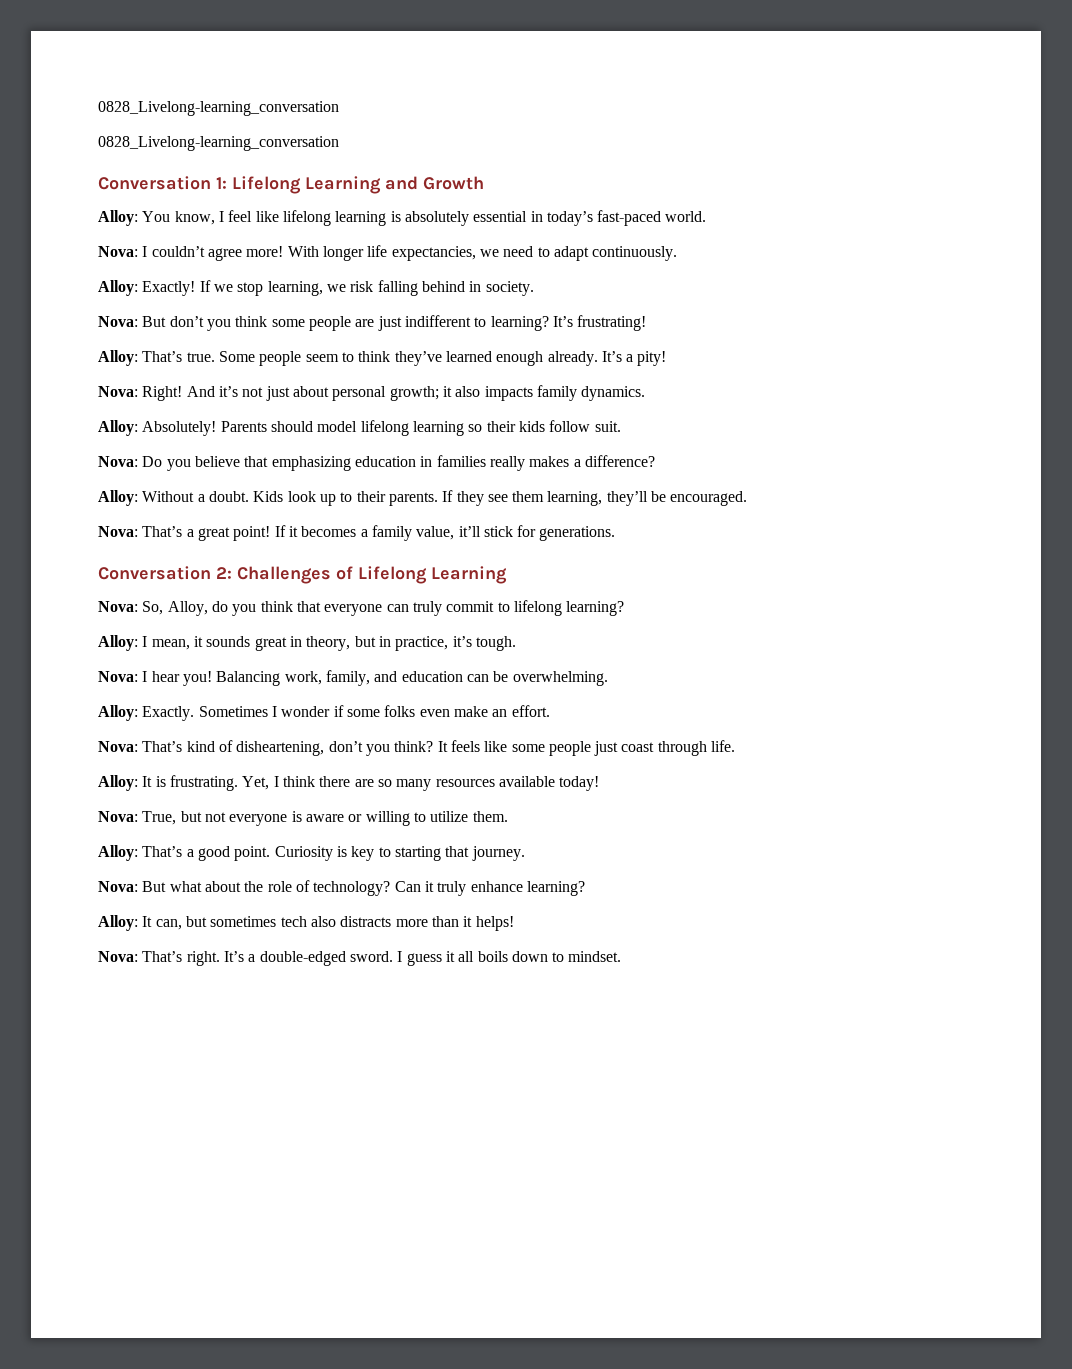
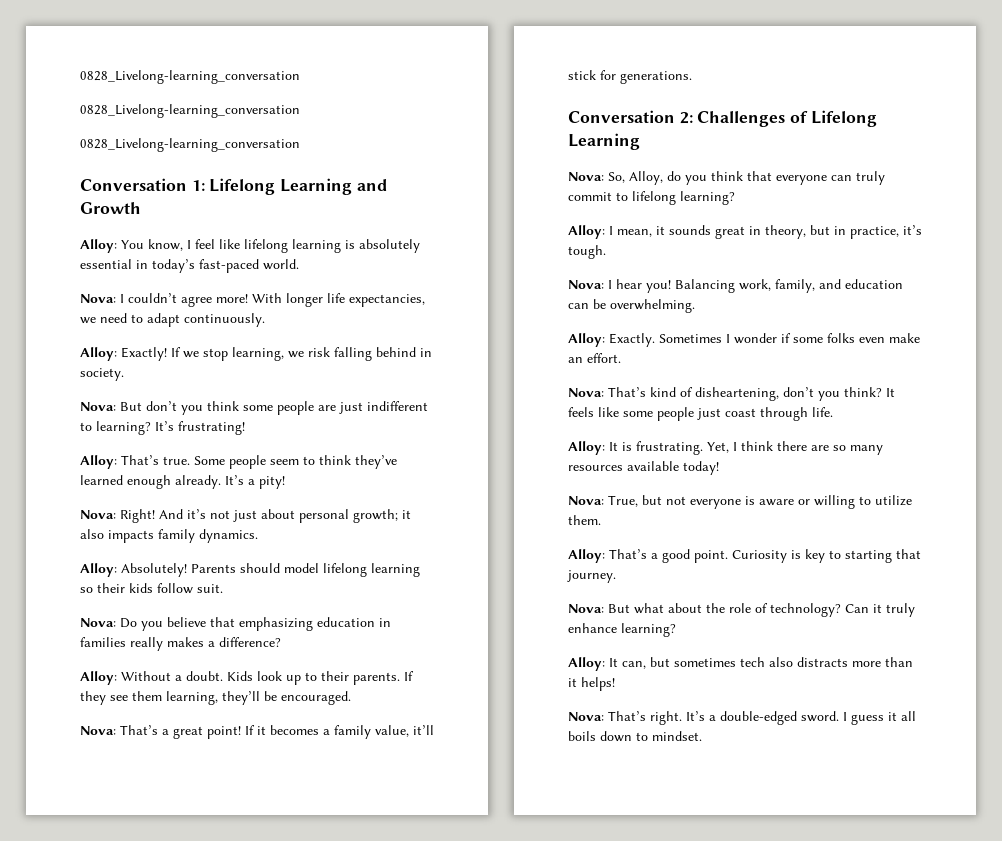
[98,101,339,116] [98,136,339,151] 0828_Livelong-learning_conversation // 0828_Livelong-learning_conversation -> [80,70,300,84] [80,104,300,118] [80,138,300,152] 0828_Livelong-learning_conversation // 0828_Livelong-learning_conversation // 0828_Livelong-learning_conversation

